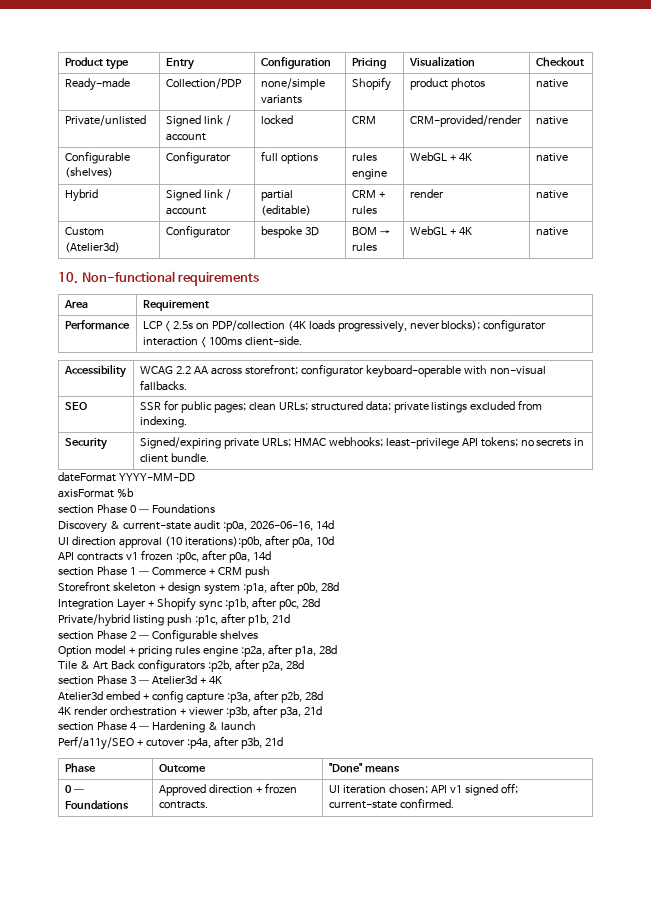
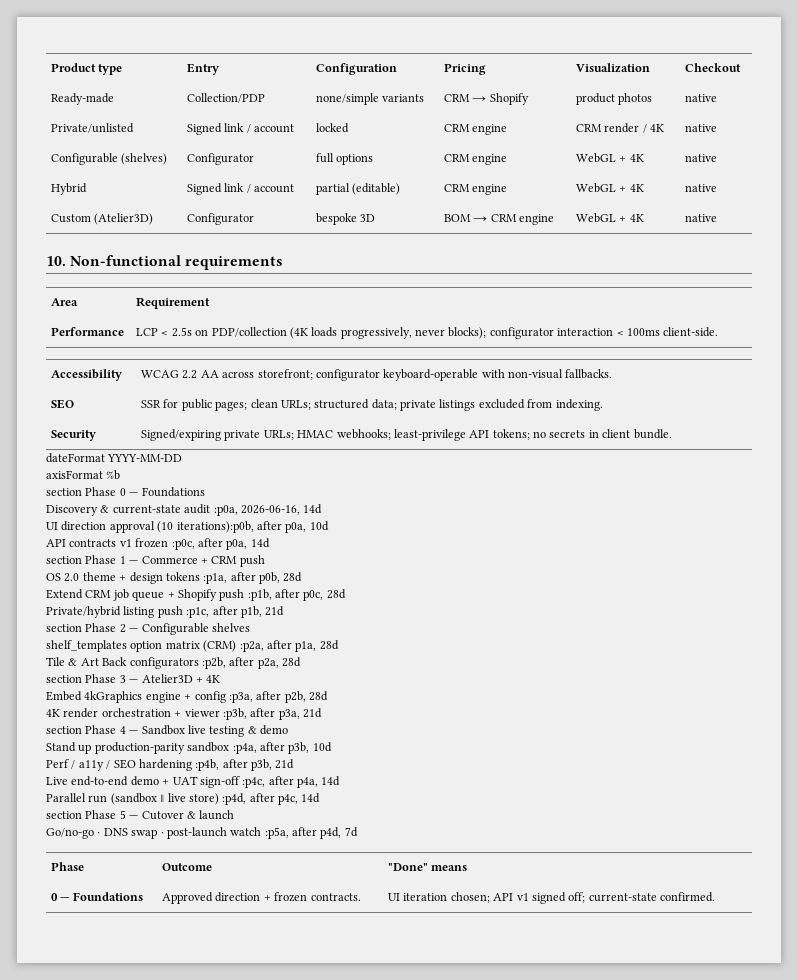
(302, 99) none -> [444,94,487,102] CRM →
[409,115,522,127] | CRM-provided/render -> [472,124,508,135] [576,123,665,133] engine | CRM render / 4K
[351,153,377,161] rules -> [444,154,471,162] CRM
[378,191,385,198] [351,206,377,214] [409,189,444,198] + rules | render -> [472,184,508,195] [576,183,644,193] engine | WebGL + 4K
[64,242,120,253] (Atelier3d) -> [94,213,154,225] (Atelier3D)
[351,243,377,251] rules -> [490,214,555,225] CRM engine
[58,581,156,592] Storefront skeleton -> [46,572,116,582] OS 2.0 theme
[203,584,240,595] system -> [165,572,200,581] tokens
[58,599,146,611] Integration Layer -> [46,589,165,601] Extend CRM job queue
[198,601,223,611] sync -> [219,589,245,601] push
[58,645,238,657] Option model + pricing rules engine -> [46,640,237,652] shelf_templates option matrix (CRM)
[151,675,197,685] Atelier3d -> [141,674,193,683] Atelier3D
[58,691,140,701] Atelier3d embed -> [46,691,181,703] Embed 4kGraphics engine
[185,693,224,703] capture -> (226, 697) none
[151,721,256,733] [58,736,283,750] Hardening & launch // Perf/a11y/SEO + cutover :p4a, after p3b, 21d -> [141,725,288,737] [46,742,332,754] [46,759,295,771] [46,776,341,788] [46,793,321,805] [46,810,235,820] [46,827,358,839] Sandbox live testing & demo // Stand up production-parity sandbox :p4a, after p3b, 10d // Perf / a11y / SEO hardening :p4b, after p3b, 21d // Live end-to-end demo + UAT sign-off :p4c, after p4a, 14d // Parallel run (sandbox ∥ live store) :p4d, after p4c, 14d // section Phase 5 — Cutover & launch // Go/no-go · DNS swap · post-launch watch :p5a, after p4d, 7d

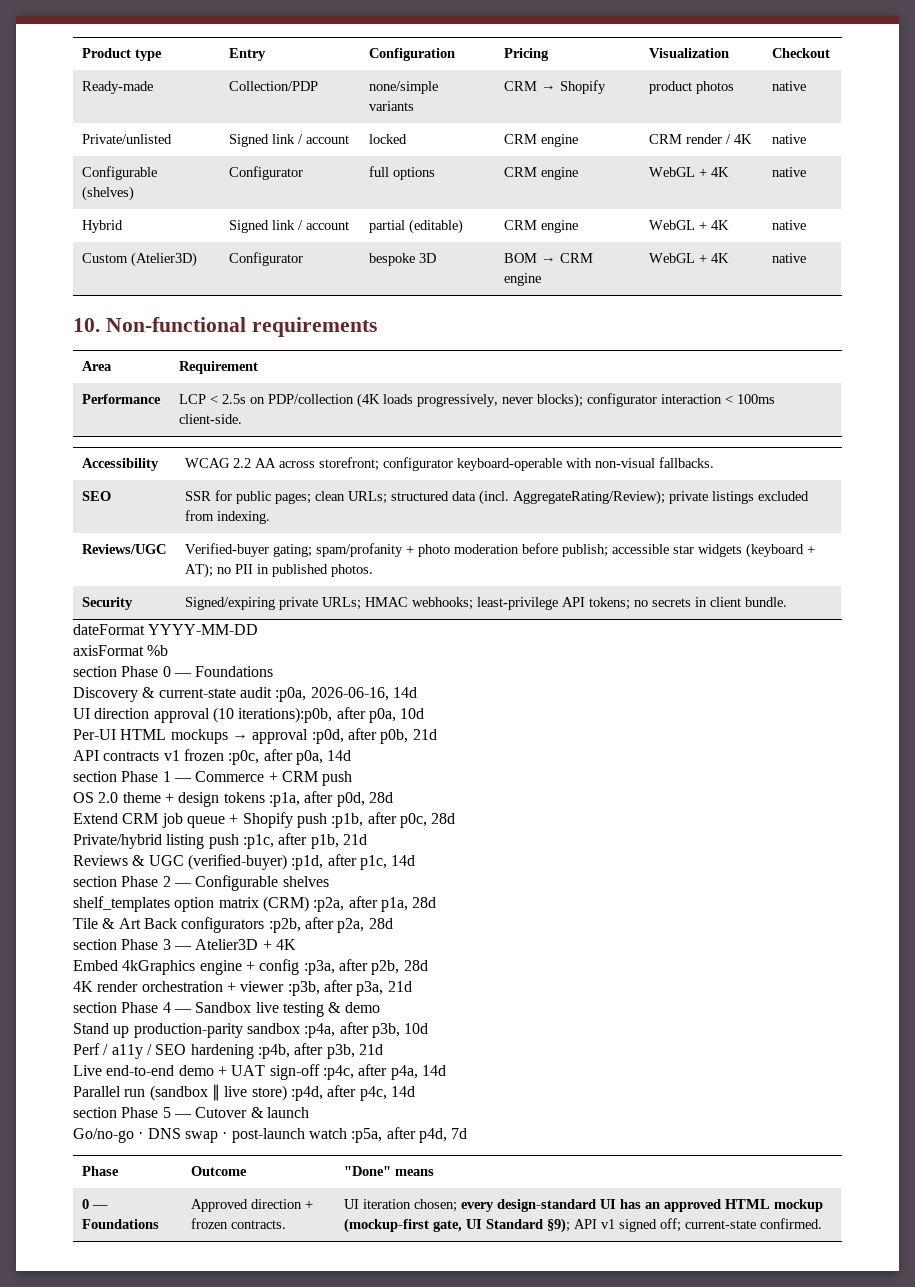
[371,399,397,410] data; -> [452,490,666,505] data (incl. AggregateRating/Review);
(603, 405) none -> [82,544,167,554] [185,543,816,558] [185,563,374,578] // Reviews/UGC | Verified-buyer gating; spam/profanity + photo moderation before publish; accessible star widgets (keyboard + AT); no PII in published photos.
(329, 526) none -> [73,728,437,744] // Per-UI HTML mockups → approval :p0d, after p0b, 21d
[259,572,280,584] p0b, -> [336,792,365,807] p0d,
(285, 611) none -> [73,854,416,870] // Reviews & UGC (verified-buyer) :p1d, after p1c, 14d
(490, 897) none -> [461,1199,824,1212] [344,1218,571,1233] every design-standard UI has an approved HTML mockup (mockup-first gate, UI Standard §9);

